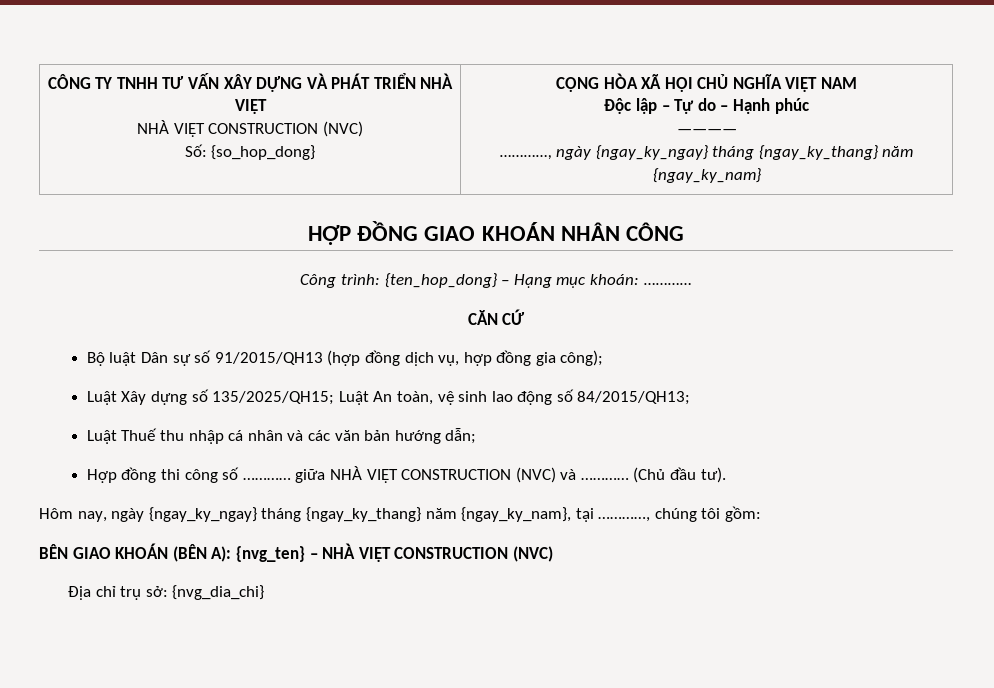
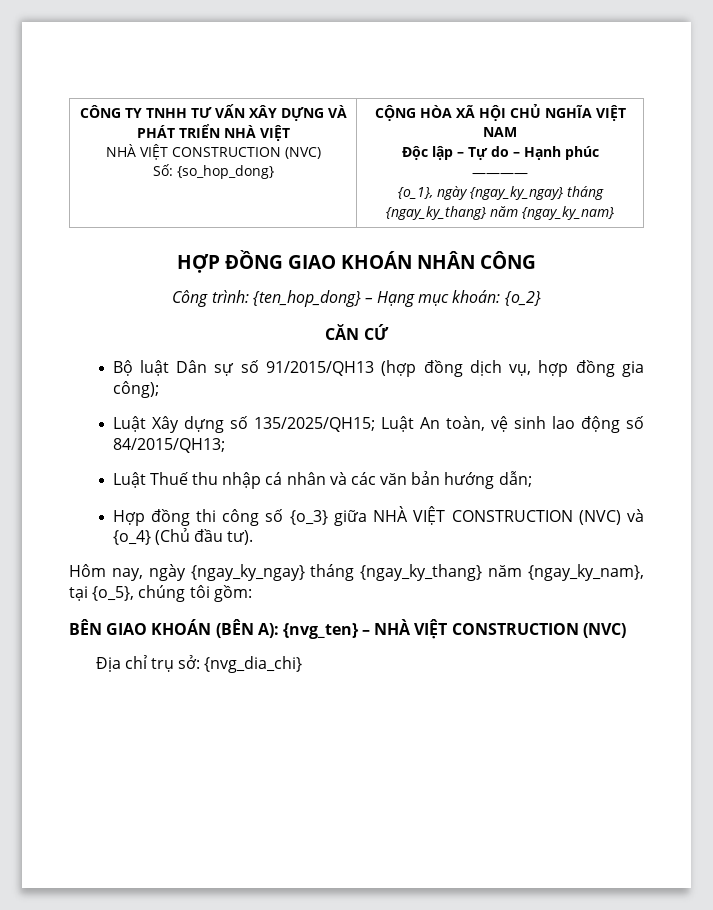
[499,155,552,160] …………, -> [397,187,433,199] {o_1},
[643,283,692,285] ………… -> [504,291,541,306] {o_2}
[242,478,291,480] ………… -> [289,510,328,525] {o_3}
[580,478,629,480] ………… -> [112,530,151,545] {o_4}
[598,517,651,522] …………, -> [92,586,135,601] {o_5},

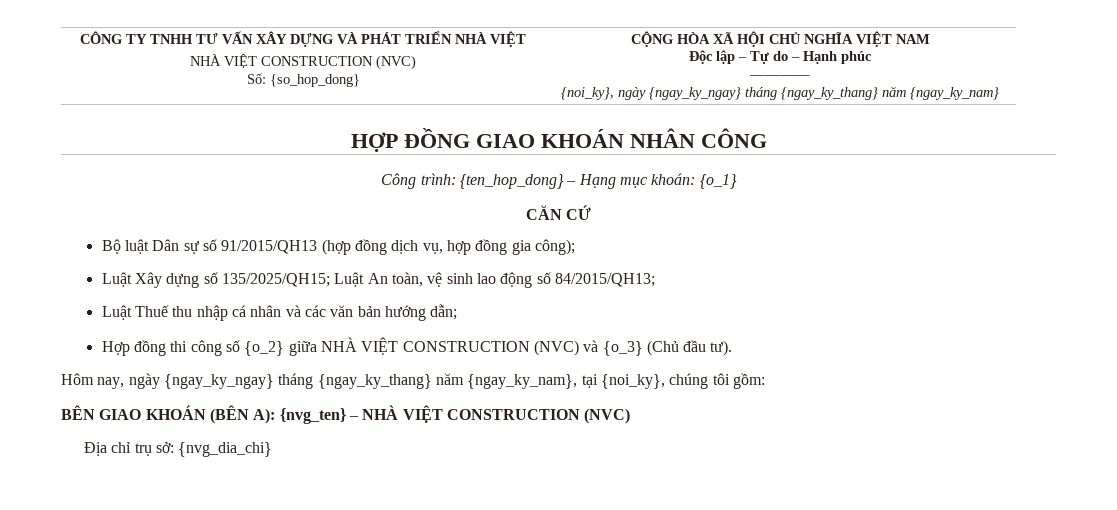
[397,187,433,199] {o_1}, -> [561,87,614,100] {noi_ky},
[504,291,541,306] {o_2} -> [699,174,737,189] {o_1}
[289,510,328,525] {o_3} -> [244,341,285,356] {o_2}
[112,530,151,545] {o_4} -> [602,341,643,356] {o_3}
[92,586,135,601] {o_5}, -> [600,374,665,389] {noi_ky},

